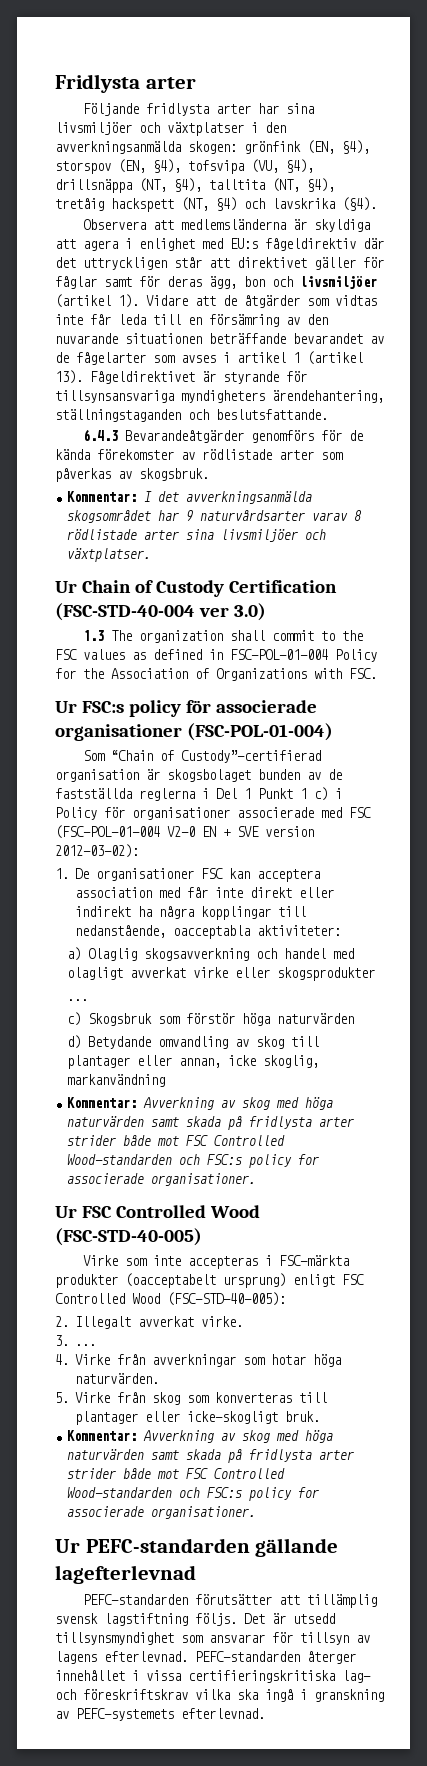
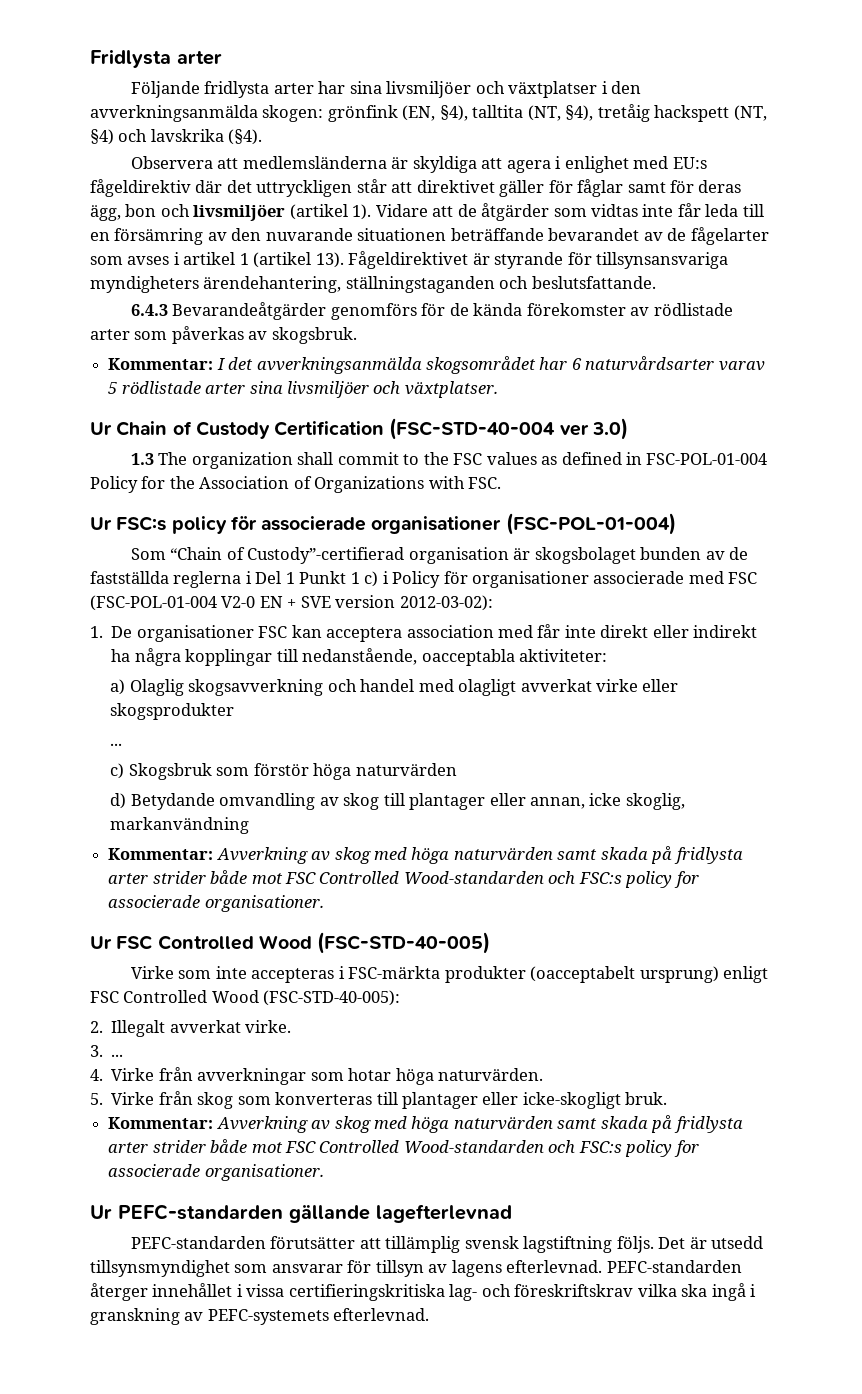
[55,159,314,174] [55,178,202,193] storspov (EN, §4), tofsvipa (VU, §4), drillsnäppa (NT, §4), -> (468, 113) none
[186,510,194,522] 9 -> [571,358,582,370] 6
[354,510,363,521] 8 -> [108,382,118,394] 5

